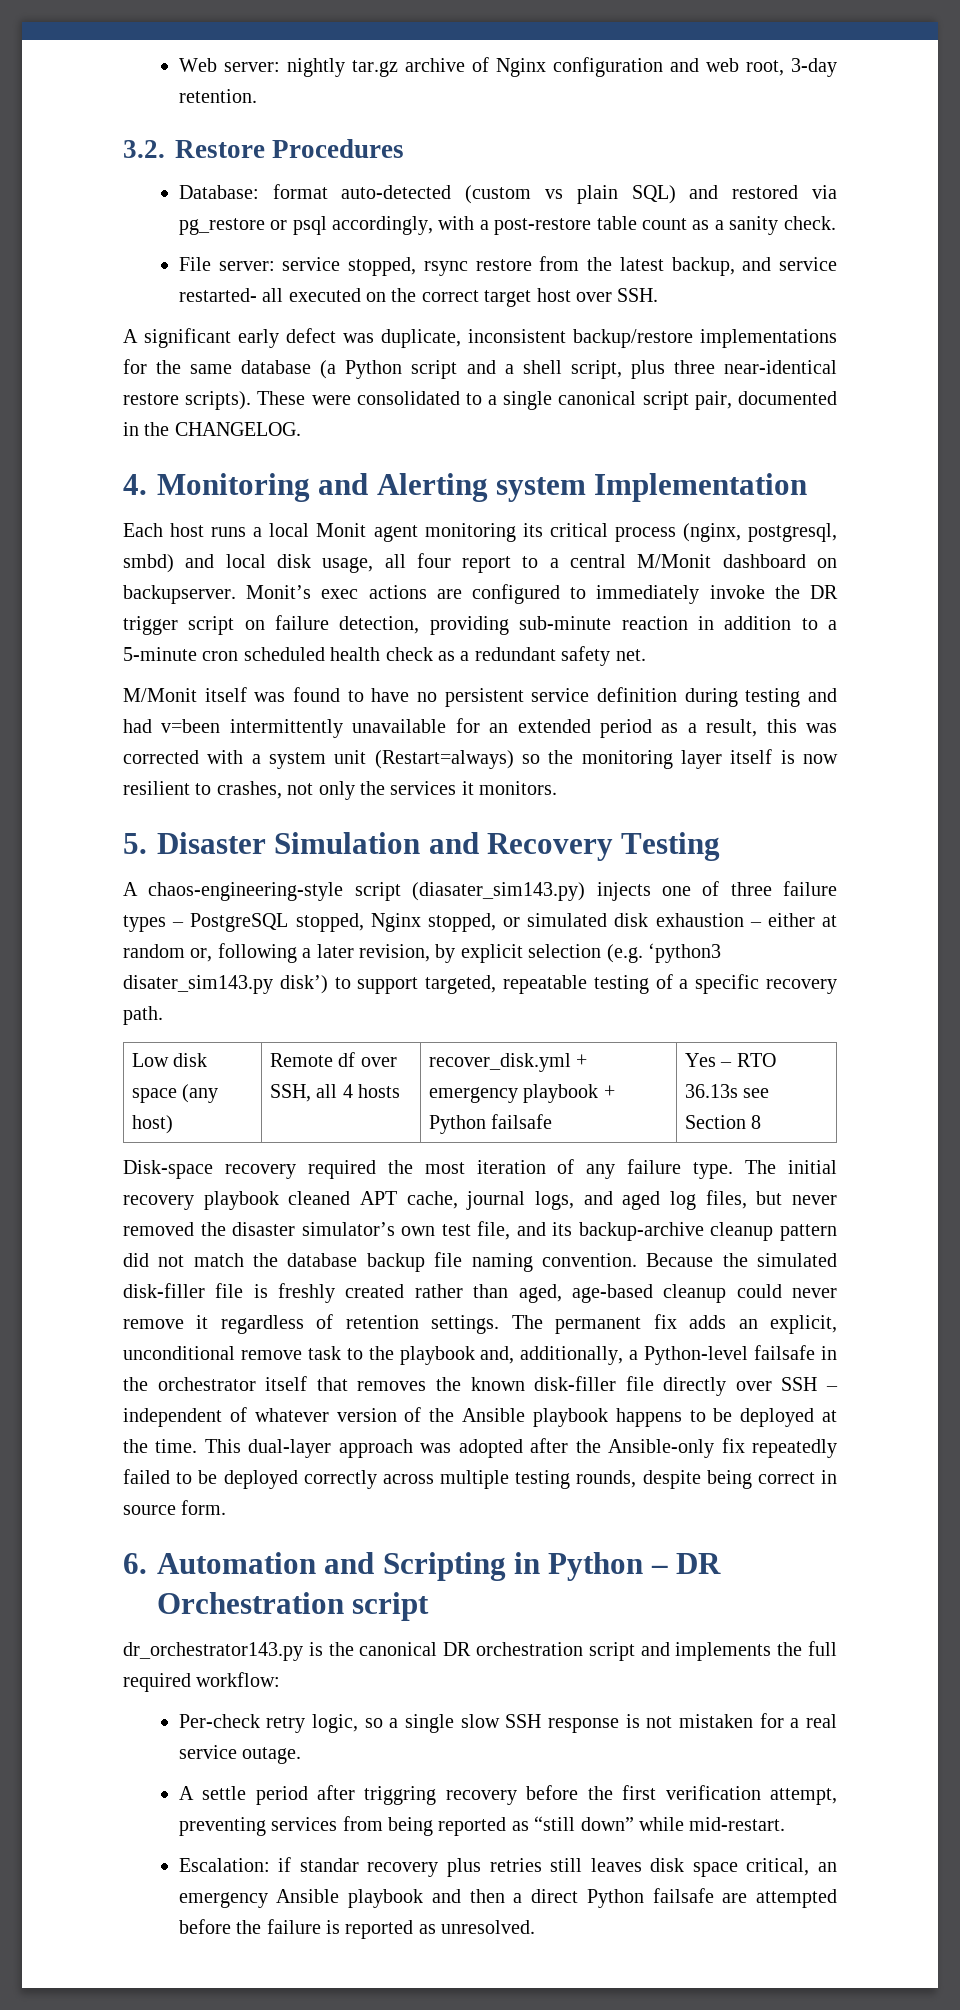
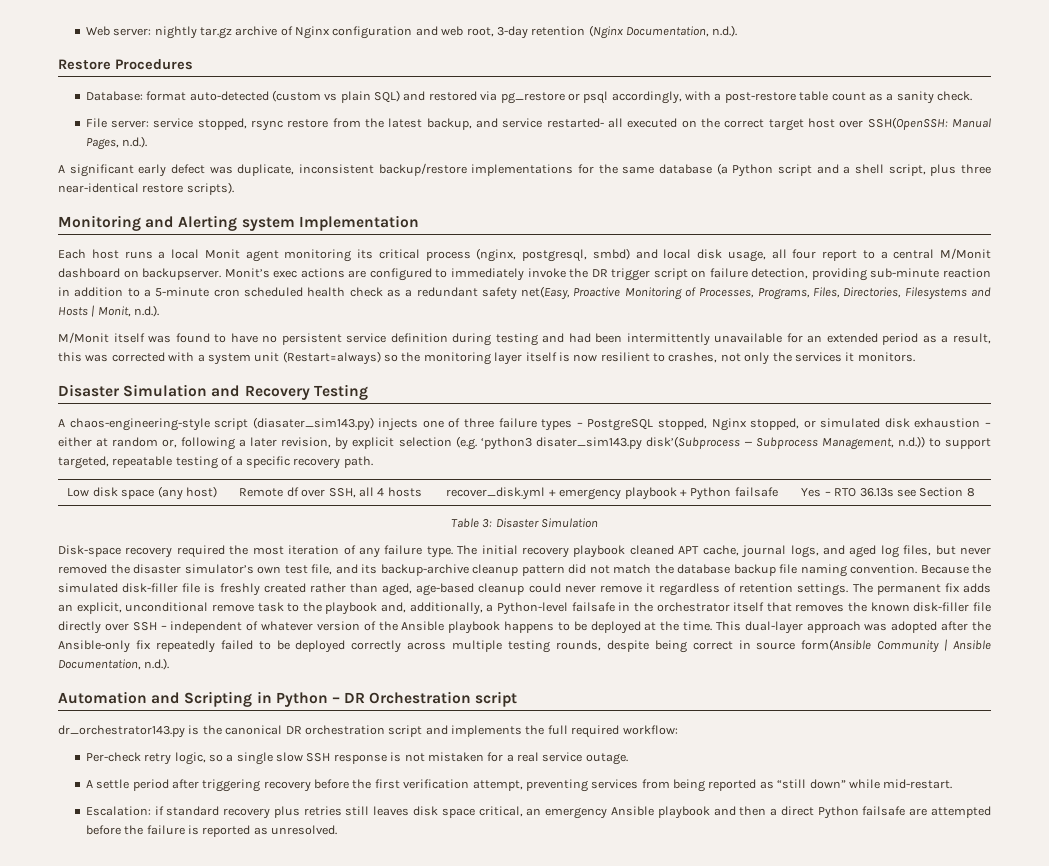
[178,89,257,103] [123,140,165,158] retention. // 3.2. -> [531,25,738,39] retention (Nginx Documentation, n.d.). //
[617,288,659,302] SSH. -> [867,117,991,130] [85,136,148,150] SSH(OpenSSH: Manual Pages, n.d.).
[257,391,837,410] [123,422,301,436] [123,474,147,495] These were consolidated to a single canonical script pair, documented in the CHANGELOG. // 4. -> (234, 188) //
[615,649,646,661] net. -> [521,286,992,300] [58,305,160,317] net(Easy, Proactive Monitoring of Processes, Programs, Files, Directories, Filesystems and Hosts | Monit, n.d.).
[161,719,221,733] v=been -> [595,333,623,343] been
[123,833,147,854] 5. -> (915, 357) none
[279,975,328,994] disk’) -> [645,436,925,450] disk’(Subprocess — Subprocess Management, n.d.))
(762, 1122) none -> [450,518,599,528] // Table 3: Disaster Simulation
[181,1500,227,1515] [123,1553,147,1574] form. // 6. -> [801,639,991,653] [58,658,170,670] form(Ansible Community | Ansible Documentation, n.d.). //
[364,1786,437,1805] triggring -> [202,779,261,792] triggering
[299,1858,359,1872] standar -> [166,806,220,816] standard

